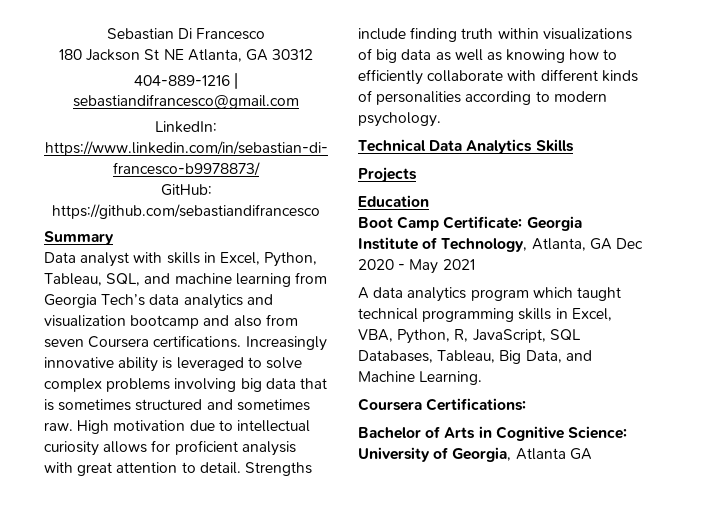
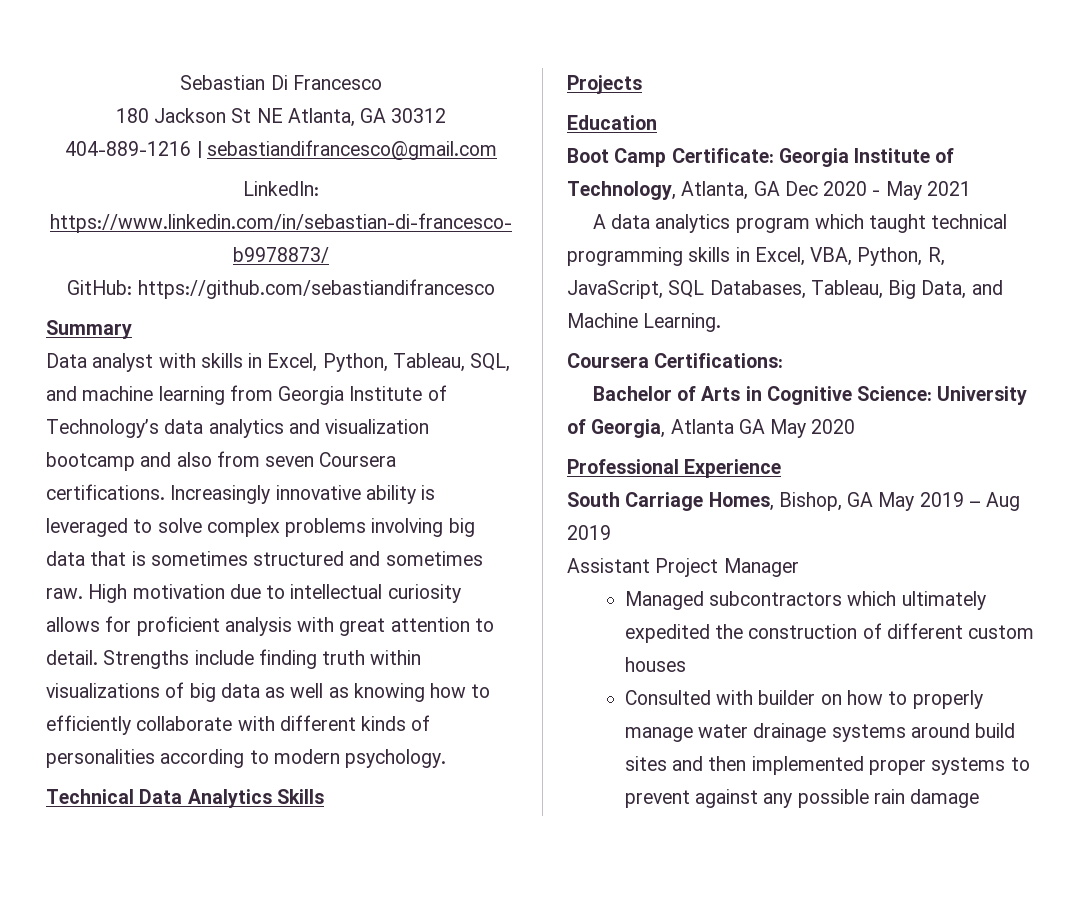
[101,294,146,306] Tech’s -> [349,385,447,401] [46,419,159,438] Institute of Technology’s
(592, 454) none -> [770,419,856,438] [567,459,782,478] [567,492,1021,511] [567,525,611,540] [567,558,799,577] [624,591,986,610] [624,623,1035,643] [624,657,686,672] [624,690,983,709] [624,723,1016,742] [624,756,1030,775] [624,789,980,808] May 2020 // Professional Experience // South Carriage Homes, Bishop, GA May 2019 – Aug 2019 // Assistant Project Manager // Managed subcontractors which ultimately expedited the construction of different custom houses // Consulted with builder on how to properly manage water drainage systems around build sites and then implemented proper systems to prevent against any possible rain damage

